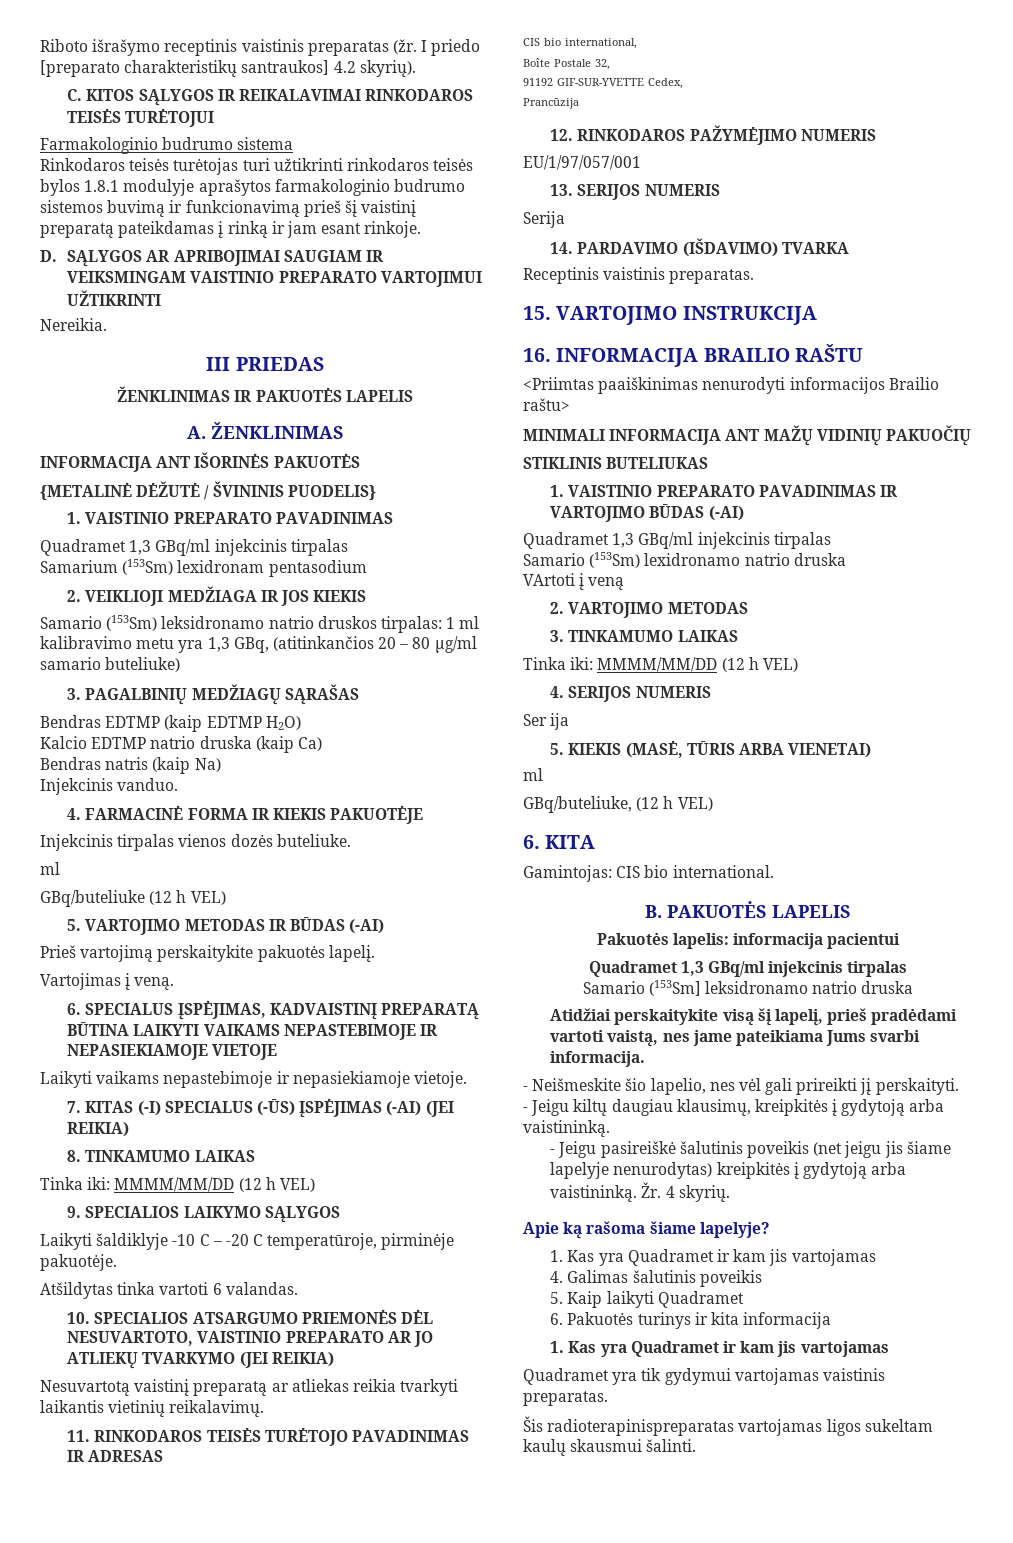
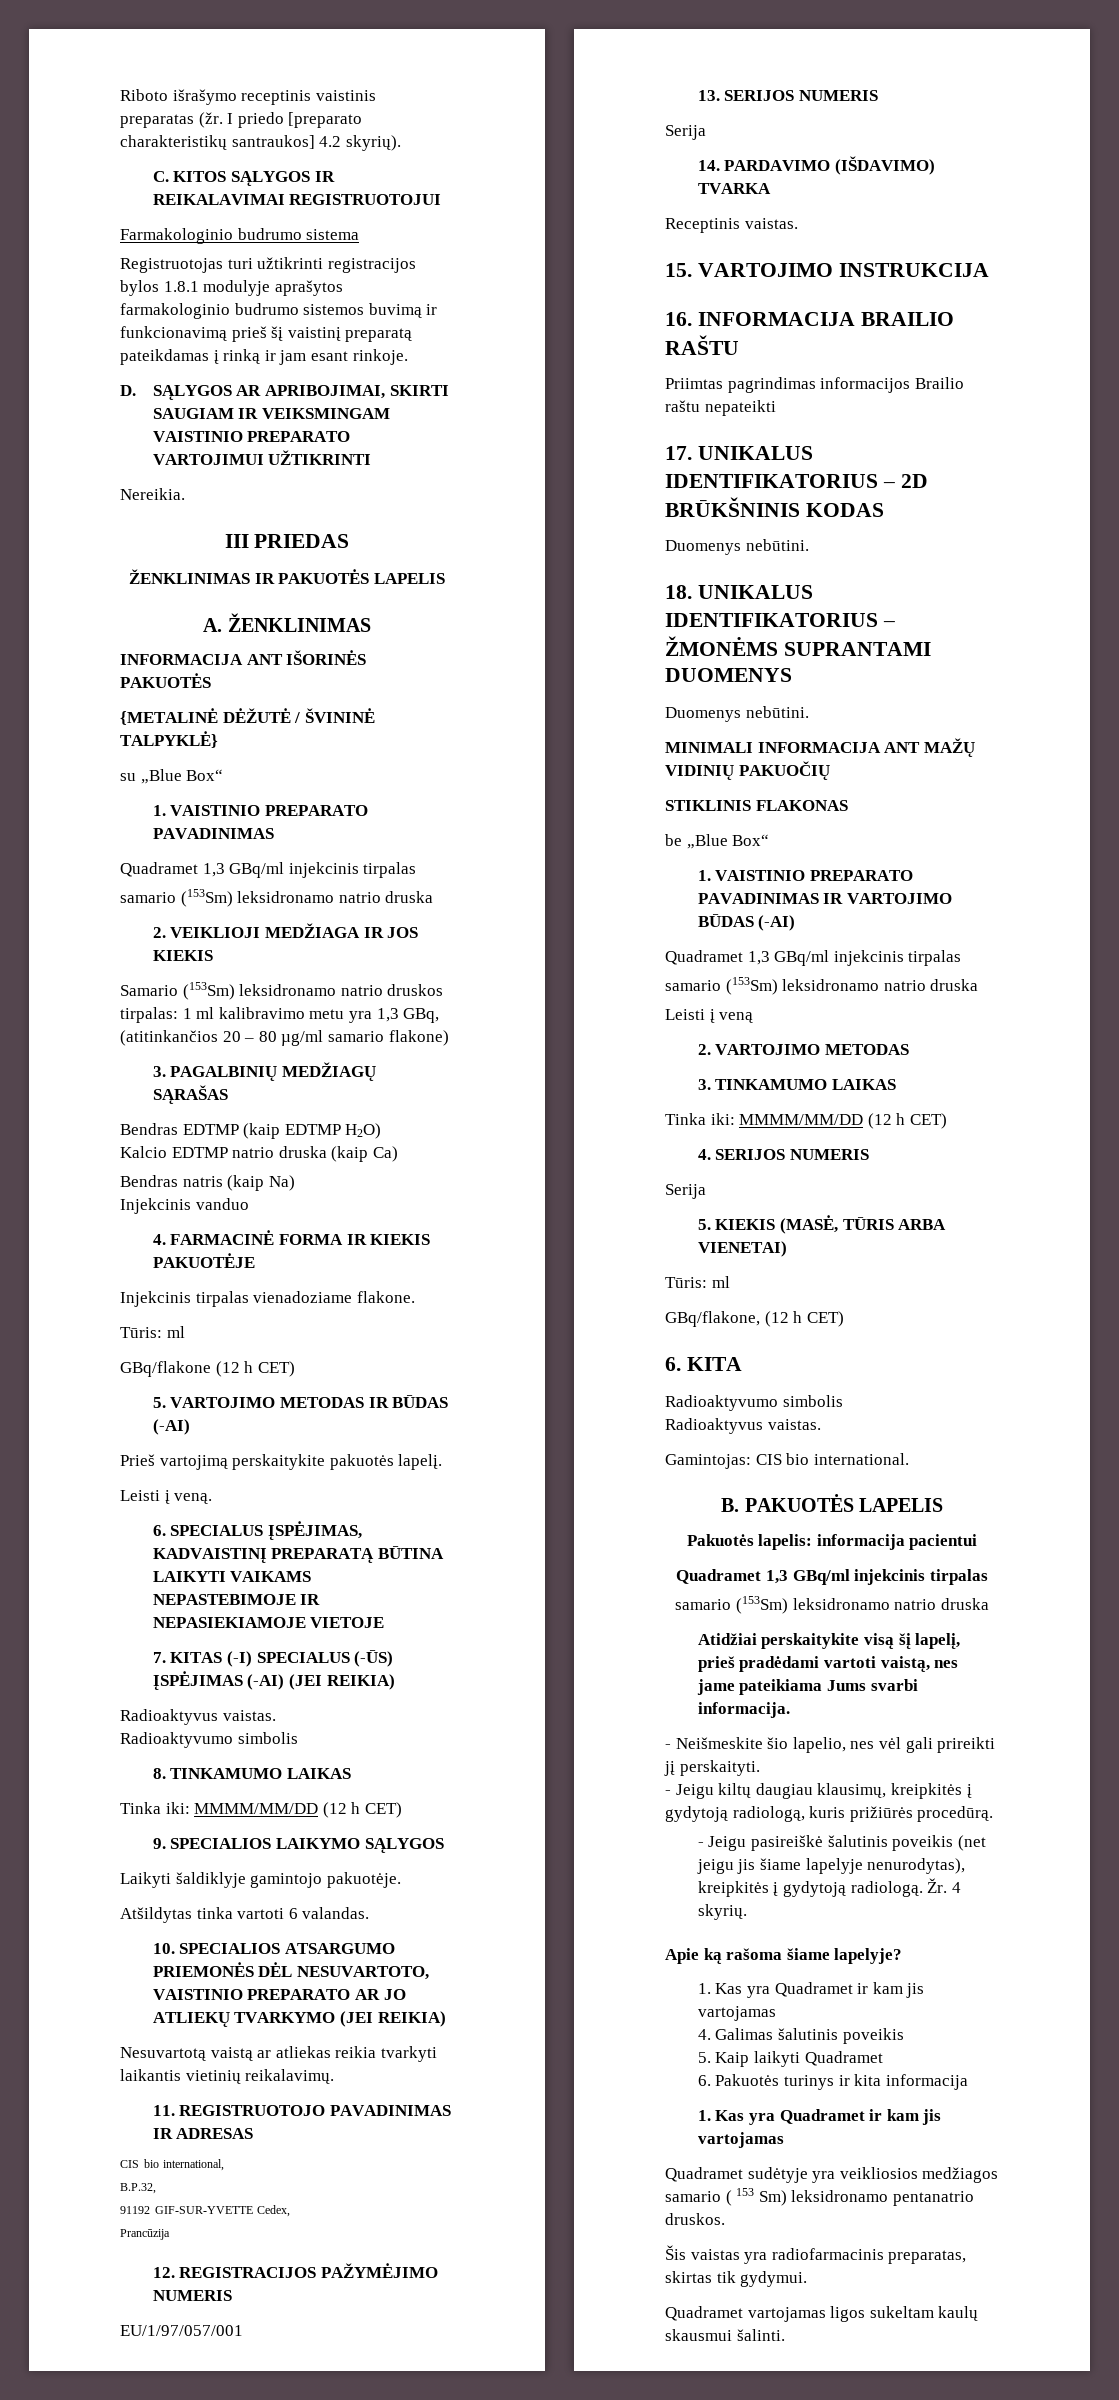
[365,89,474,101] [67,108,215,127] RINKODAROS TEISĖS TURĖTOJUI -> [289,194,442,205] REGISTRUOTOJUI
[40,158,474,175] Rinkodaros teisės turėtojas turi užtikrinti rinkodaros teisės -> [120,257,416,273] Registruotojas turi užtikrinti registracijos
[173,250,280,266] APRIBOJIMAI -> [264,385,449,399] APRIBOJIMAI, SKIRTI
[212,481,376,501] ŠVININIS PUODELIS} -> [304,708,375,723] [120,731,218,748] [120,769,224,784] ŠVININĖ TALPYKLĖ} // su „Blue Box“
[40,559,367,577] Samarium (153Sm) lexidronam pentasodium -> [120,889,434,907] samario (153Sm) leksidronamo natrio druska
[105,657,181,672] buteliuke) -> [388,1030,449,1046] flakone)
[117,778,179,791] vanduo. -> [195,1198,249,1210] vanduo
[178,834,351,847] [40,862,60,875] [40,890,226,907] vienos dozės buteliuke. // ml // GBq/buteliuke (12 h VEL) -> [253,1291,415,1303] [120,1326,185,1338] [120,1361,295,1377] vienadoziame flakone. // Tūris: ml // GBq/flakone (12 h CET)
[40,973,121,990] Vartojimas -> [120,1490,160,1501] Leisti
[40,1071,467,1088] // Laikyti vaikams nepastebimoje ir nepasiekiamoje vietoje. -> (385, 1622) none
(130, 1129) none -> [120,1709,276,1725] [120,1732,298,1748] // Radioaktyvus vaistas. // Radioaktyvumo simbolis
[279,1178,315,1192] VEL) -> [364,1802,402,1818] CET)
[172,1233,455,1250] -10 C – -20 C temperatūroje, pirminėje -> [250,1873,323,1888] gamintojo
[134,1379,268,1396] vaistinį preparatą -> [210,2047,253,2061] vaistą
[94,1427,348,1446] RINKODAROS TEISĖS TURĖTOJO -> [179,2105,326,2116] REGISTRUOTOJO
[523,58,611,70] Boîte Postale 32, -> [120,2183,156,2194] B.P.32,
[577,129,686,141] RINKODAROS -> [179,2267,317,2278] REGISTRACIJOS
[603,267,755,284] vaistinis preparatas. -> [744,218,798,229] vaistas.
[523,377,939,394] [523,398,570,411] <Priimtas paaiškinimas nenurodyti informacijos Brailio raštu> -> [665,377,964,393] [665,400,776,416] [665,446,813,460] [665,474,928,488] [665,497,884,517] [665,539,809,555] [665,585,813,599] [665,613,895,627] [665,636,931,656] [665,668,792,682] [665,706,809,722] Priimtas pagrindimas informacijos Brailio raštu nepateikti // 17. UNIKALUS IDENTIFIKATORIUS – 2D BRŪKŠNINIS KODAS // Duomenys nebūtini. // 18. UNIKALUS IDENTIFIKATORIUS – ŽMONĖMS SUPRANTAMI DUOMENYS // Duomenys nebūtini.
[606,457,709,469] BUTELIUKAS -> [755,800,848,811] [665,834,770,849] FLAKONAS // be „Blue Box“
[523,552,846,568] [523,573,575,586] Samario (153Sm) lexidronamo natrio druska // VArtoti -> [665,977,979,995] [665,1009,705,1020] samario (153Sm) leksidronamo natrio druska // Leisti
[762,658,798,672] VEL) -> [909,1113,947,1129] CET)
[523,713,570,730] Ser ija -> [665,1184,706,1199] Serija
[523,768,543,781] [523,796,713,813] ml // GBq/buteliuke, (12 h VEL) -> [665,1276,730,1288] [665,1311,844,1327] Tūris: ml // GBq/flakone, (12 h CET)
(596, 842) none -> [665,1395,843,1411] [665,1418,821,1434] // Radioaktyvumo simbolis // Radioaktyvus vaistas.
[582,980,701,996] Samario (153Sm] -> [675,1596,788,1614] samario (153Sm)
[909,1099,945,1112] [523,1120,610,1137] arba vaistininką. -> [732,1806,994,1822] radiologą, kuris prižiūrės procedūrą.
[613,1162,907,1179] [550,1185,638,1202] nenurodytas) kreipkitės į gydytoją arba vaistininką. -> [867,1858,966,1874] [697,1881,923,1897] nenurodytas), kreipkitės į gydytoją radiologą.
[612,1368,885,1385] [523,1391,608,1406] [523,1416,735,1436] yra tik gydymui vartojamas vaistinis preparatas. // Šis radioterapinispreparatas -> [747,2167,999,2183] [665,2188,974,2206] [665,2213,725,2225] [665,2245,967,2264] [665,2271,808,2287] [665,2306,743,2321] sudėtyje yra veikliosios medžiagos samario ( 153 Sm) leksidronamo pentanatrio druskos. // Šis vaistas yra radiofarmacinis preparatas, skirtas tik gydymui. // Quadramet

